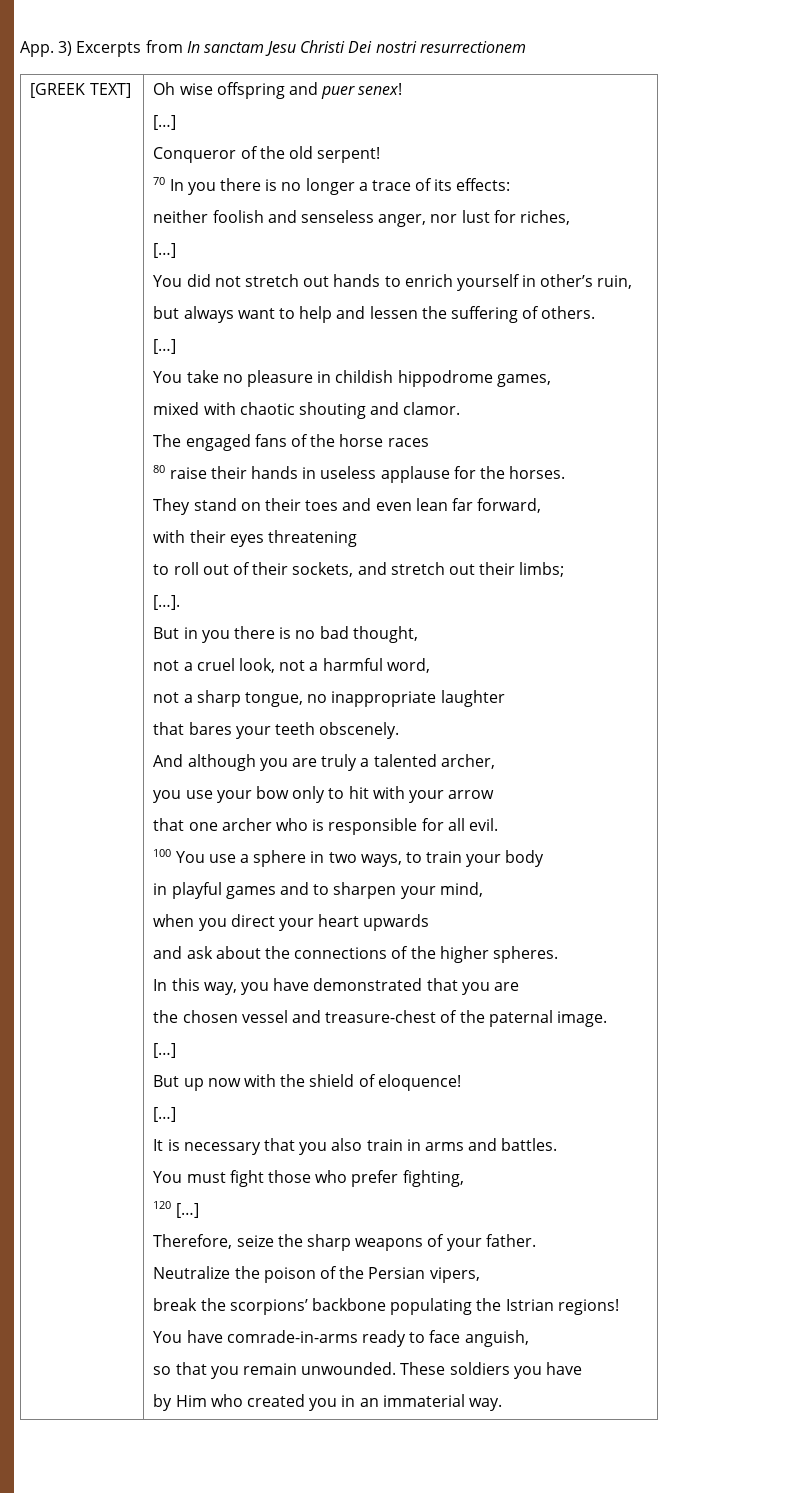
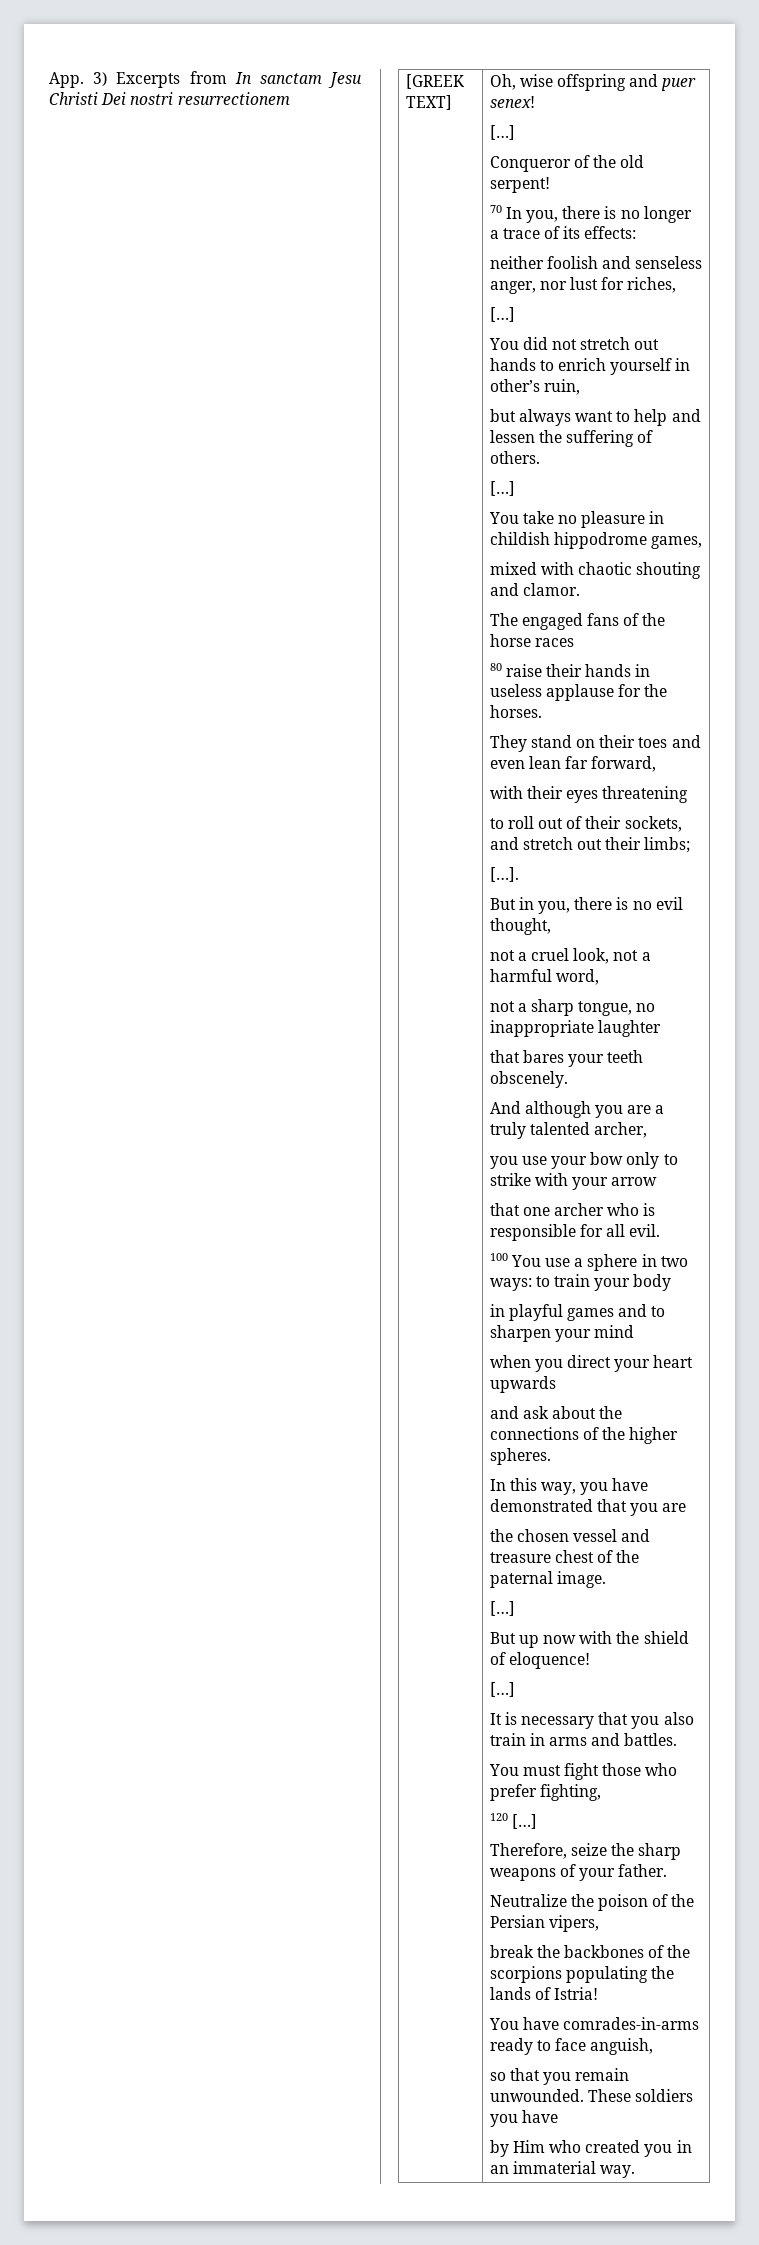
[153,82,176,95] Oh -> [489,74,516,90] Oh,
[187,182,216,195] you -> [525,210,558,223] you,
[201,626,349,643] you there is no bad -> [537,897,683,914] you, there is no evil
[321,754,370,771] truly a -> [655,1105,665,1114] [489,1122,526,1139] a truly
[348,786,369,799] hit -> [489,1173,531,1186] strike
[360,854,402,867] ways, -> [489,1278,532,1291] ways:
[439,882,483,897] mind, -> [593,1325,634,1338] mind
[325,1010,437,1023] treasure-chest -> [489,1550,594,1563] treasure chest
[229,1298,619,1315] scorpions’ backbone populating the Istrian regions! -> [563,1945,691,1958] [489,1966,674,1983] [489,1987,598,2000] backbones of the scorpions populating the lands of Istria!
[226,1330,358,1343] comrade-in-arms -> [562,2017,699,2030] comrades-in-arms

